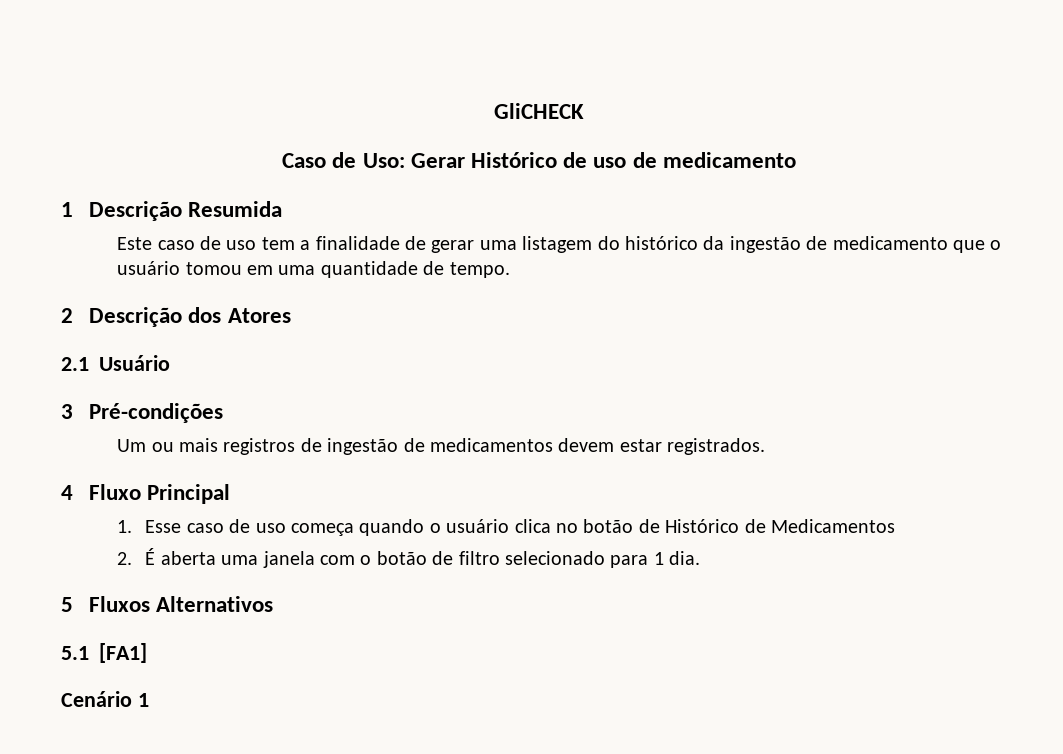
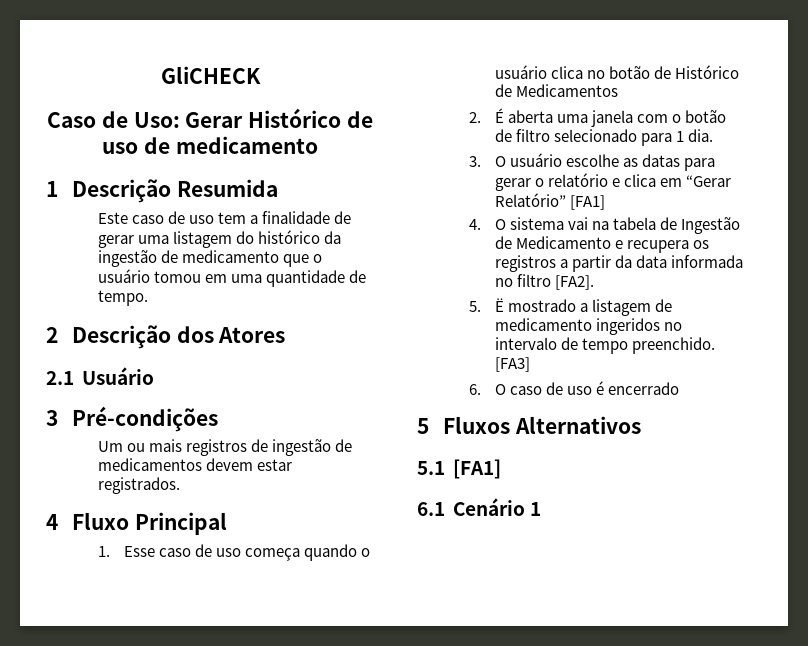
(701, 558) none -> [468,153,716,171] [494,173,732,191] [494,193,605,210] [468,217,741,234] [494,236,710,253] [494,255,744,272] [494,274,594,290] [468,298,673,316] [494,318,682,335] [494,337,716,354] [494,357,530,372] [468,381,680,395] // 3. O usuário escolhe as datas para gerar o relatório e clica em “Gerar Relatório” [FA1] // 4. O sistema vai na tabela de Ingestão de Medicamento e recupera os registros a partir da data informada no filtro [FA2]. // 5. Ë mostrado a listagem de medicamento ingeridos no intervalo de tempo preenchido. [FA3] // 6. O caso de uso é encerrado
(147, 653) none -> [417,502,445,516] 6.1

